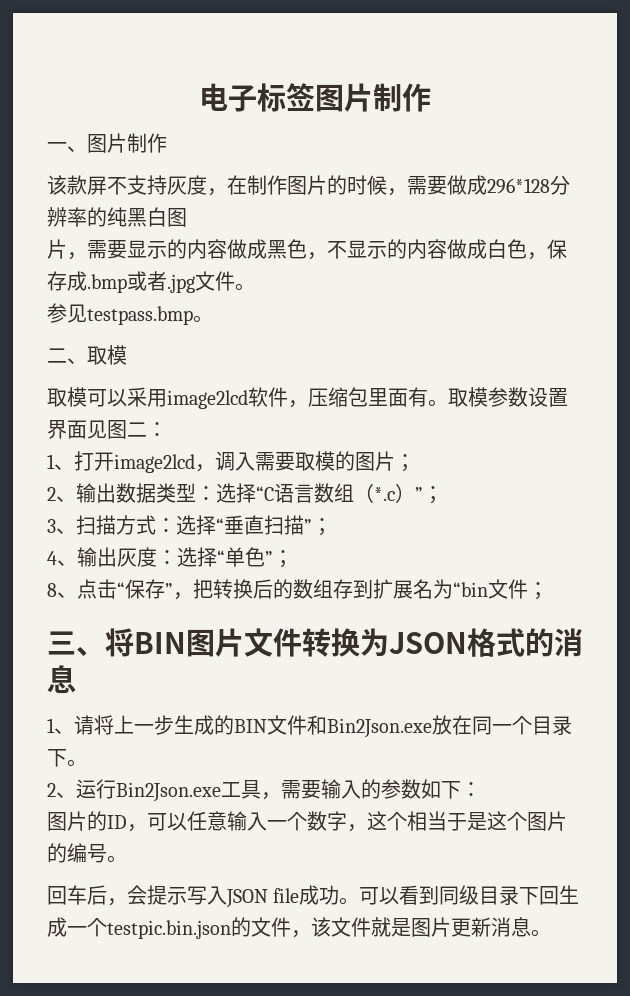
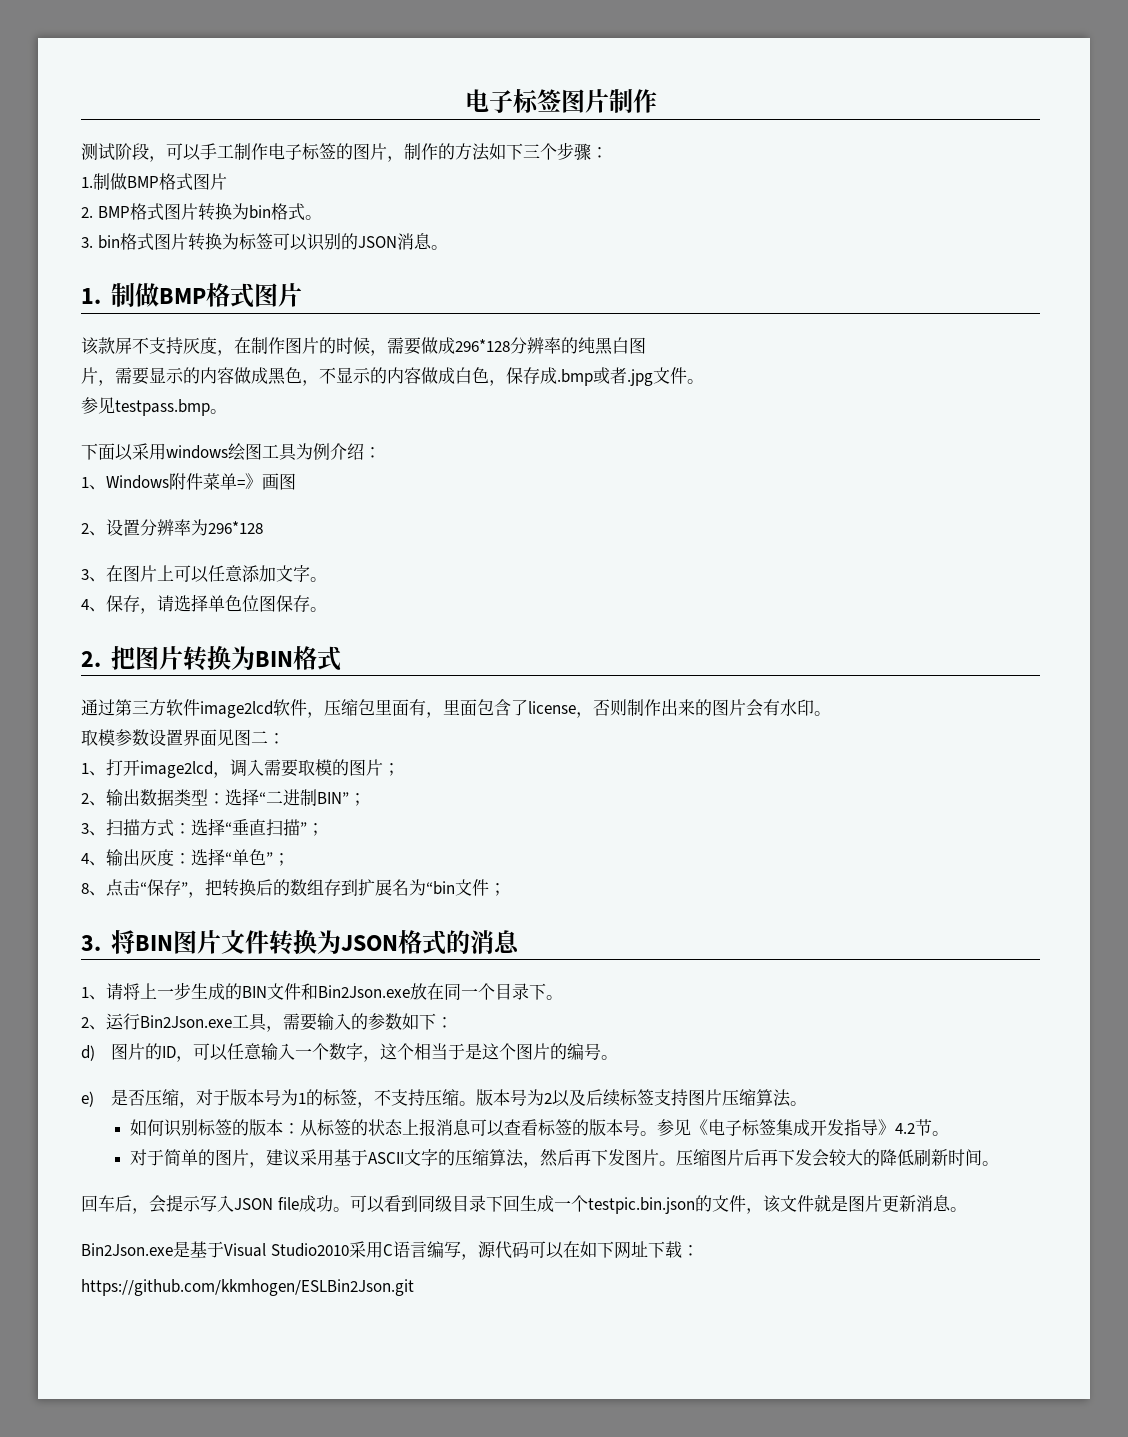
[47,133,167,153] 一、图片制作 -> [81,142,608,162] [81,173,227,191] [81,203,322,221] [81,233,448,251] [81,283,303,308] 测试阶段，可以手工制作电子标签的图片，制作的方法如下三个步骤： // 1.制做BMP格式图片 // 2. BMP格式图片转换为bin格式。 // 3. bin格式图片转换为标签可以识别的JSON消息。 // 1.制做BMP格式图片
[47,345,127,365] [47,387,167,407] 二、取模 // 取模可以采用 -> [81,443,381,461] [81,473,296,490] [81,519,263,536] [81,565,327,583] [81,594,327,614] [81,645,342,671] [81,699,200,716] 下面以采用windows绘图工具为例介绍： // 1、Windows附件菜单=》画图 // 2、设置分辨率为296*128 // 3、在图片上可以任意添加文字。 // 4、保存，请选择单色位图保存。 // 2.把图片转换为BIN格式 // 通过第三方软件
[428,399,448,407] 。 -> [426,699,831,718] ，里面包含了license，否则制作出来的图片会有水印。 //
[256,483,423,503] “C语言数组（*.c）” -> [259,789,349,806] “二进制BIN”
[47,631,105,656] 三、 -> [81,935,101,951] 3.
(481, 789) none -> [81,1045,95,1061] d)
(127, 859) none -> [81,1089,808,1108] [129,1119,949,1137] [129,1149,999,1168] // e)是否压缩，对于版本号为1的标签，不支持压缩。版本号为2以及后续标签支持图片压缩算法。 // 如何识别标签的版本：从标签的状态上报消息可以查看标签的版本号。参见《电子标签集成开发指导》4.2节。 // 对于简单的图片，建议采用基于ASCII文字的压缩算法，然后再下发图片。压缩图片后再下发会较大的降低刷新时间。
(551, 933) none -> [81,1241,699,1260] [81,1279,414,1296] // Bin2Json.exe是基于Visual Studio2010采用C语言编写，源代码可以在如下网址下载： // https://github.com/kkmhogen/ESLBin2Json.git

